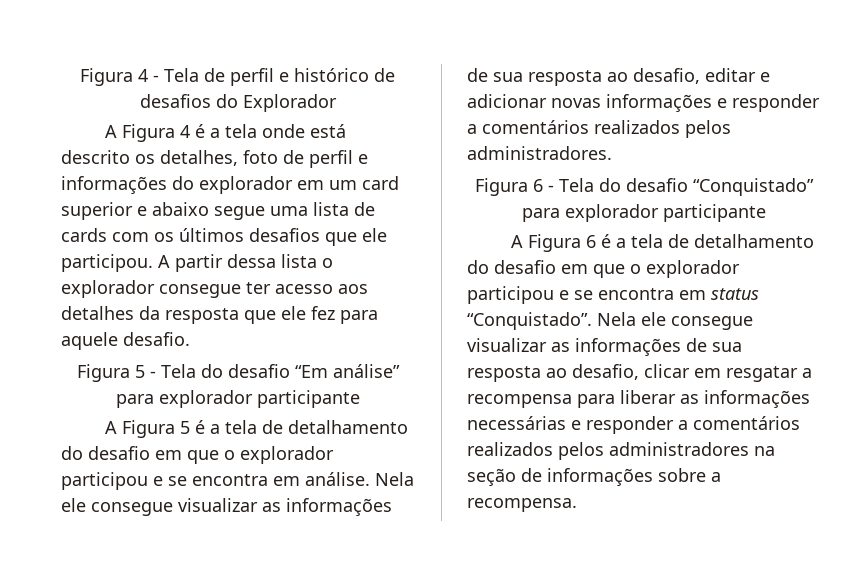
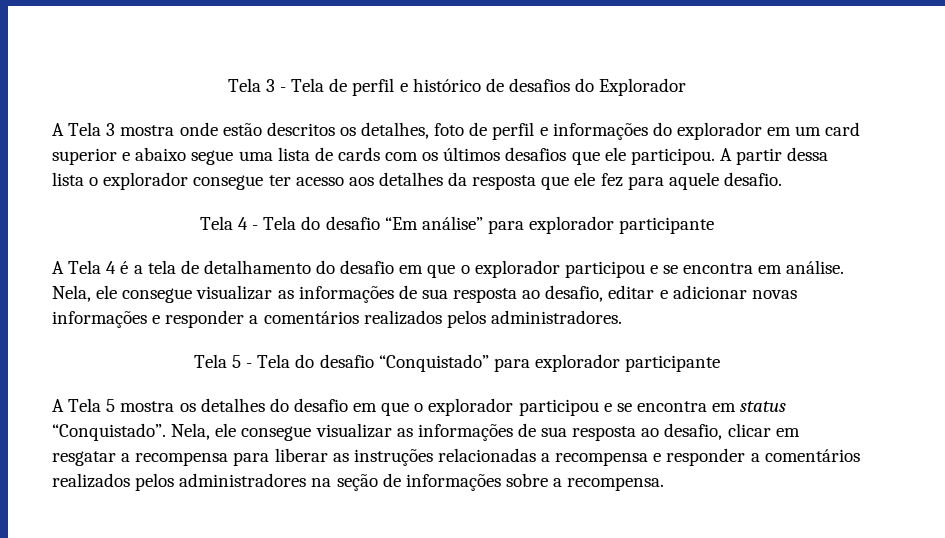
[80,68,148,86] Figura 4 -> [227,78,275,92] Tela 3
[122,124,347,142] [61,150,130,164] Figura 4 é a tela onde está descrito -> [68,122,335,136] Tela 3 mostra onde estão descritos
[76,364,145,382] Figura 5 -> [199,216,248,230] Tela 4
[122,420,191,438] Figura 5 -> [68,260,117,274] Tela 4
[375,472,414,486] Nela -> [52,285,91,302] Nela,
[474,178,543,196] Figura 6 -> [193,354,242,368] Tela 5
[528,234,815,252] Figura 6 é a tela de detalhamento -> [68,398,265,412] Tela 5 mostra os detalhes
[597,312,636,326] Nela -> [171,423,211,440] Nela,
[704,390,810,408] [467,416,566,430] informações necessárias -> [353,448,649,466] instruções relacionadas a recompensa

